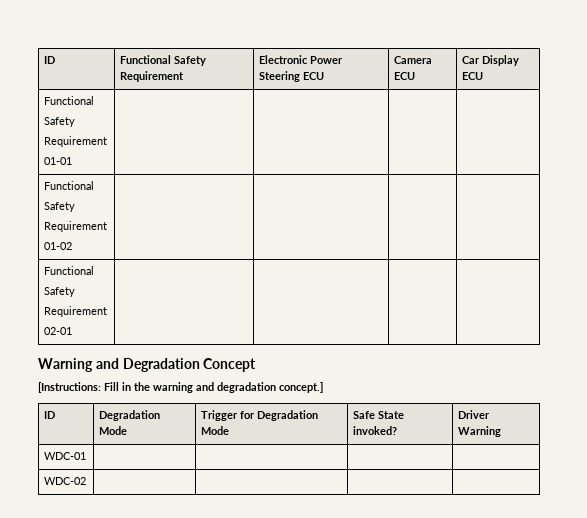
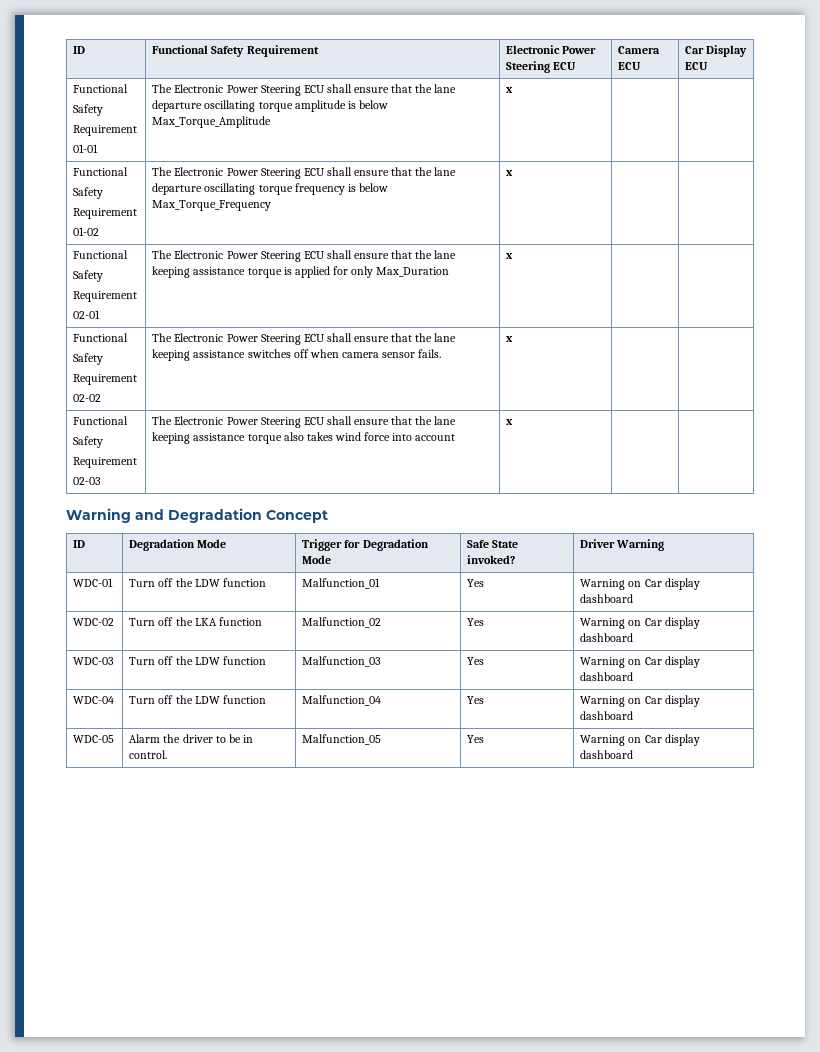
[44,181,95,190] [44,202,76,212] [44,221,108,232] [44,242,73,250] [44,266,95,275] [44,287,76,297] [44,306,108,317] [44,327,73,335] [38,358,257,372] [38,382,323,393] | | | // Functional // Safety // Requirement // 01-02 | | | | // Functional // Safety // Requirement // 02-01 | | | | // Warning and Degradation Concept // [Instructions: Fill in the warning and degradation concept.] -> [152,84,457,96] [152,100,388,112] [152,116,272,128] [506,87,514,93] [73,167,129,176] [73,187,104,199] [73,208,138,219] [73,227,100,236] [152,167,457,179] [152,183,388,195] [152,200,272,211] [506,170,514,176] [73,250,129,259] [73,270,104,282] [73,291,138,302] [73,310,101,319] [152,250,457,262] [152,266,450,278] [506,253,514,259] [73,333,129,342] [73,353,104,365] [73,374,138,385] [73,394,102,402] [152,333,457,345] [152,349,442,361] [506,336,514,342] [73,416,129,425] [73,436,104,448] [73,457,138,468] [73,477,102,485] [152,416,457,428] [152,432,456,444] [506,419,514,425] [66,508,328,523] The Electronic Power Steering ECU shall ensure that the lane departure oscillating torque amplitude is below Max_Torque_Amplitude | x | | // Functional // Safety // Requirement // 01-02 | The Electronic Power Steering ECU shall ensure that the lane departure oscillating torque frequency is below Max_Torque_Frequency | x | | // Functional // Safety // Requirement // 02-01 | The Electronic Power Steering ECU shall ensure that the lane keeping assistance torque is applied for only Max_Duration | x | | // Functional // Safety // Requirement // 02-02 | The Electronic Power Steering ECU shall ensure that the lane keeping assistance switches off when camera sensor fails. | x | | // Functional // Safety // Requirement // 02-03 | The Electronic Power Steering ECU shall ensure that the lane keeping assistance torque also takes wind force into account | x | | // Warning and Degradation Concept
[44,477,87,485] | | | // WDC-02 | | | | -> [129,578,266,587] [302,578,381,589] [467,579,485,587] [580,578,700,590] [580,594,634,603] [73,618,115,626] [129,617,262,626] [302,617,382,628] [467,618,485,626] [580,617,700,629] [580,633,634,642] [73,657,115,665] [129,656,266,665] [302,656,382,667] [467,657,485,665] [580,656,700,668] [580,672,634,681] [73,696,115,704] [129,695,266,704] [302,695,382,706] [467,696,485,704] [580,695,700,707] [580,711,634,720] [73,735,115,743] [129,734,253,743] [129,750,168,759] [302,734,382,745] [467,735,485,743] [580,734,700,746] [580,750,634,759] Turn off the LDW function | Malfunction_01 | Yes | Warning on Car display dashboard // WDC-02 | Turn off the LKA function | Malfunction_02 | Yes | Warning on Car display dashboard // WDC-03 | Turn off the LDW function | Malfunction_03 | Yes | Warning on Car display dashboard // WDC-04 | Turn off the LDW function | Malfunction_04 | Yes | Warning on Car display dashboard // WDC-05 | Alarm the driver to be in control. | Malfunction_05 | Yes | Warning on Car display dashboard

